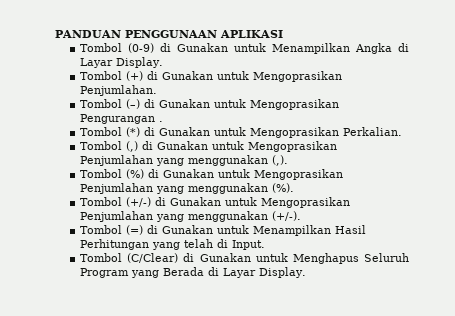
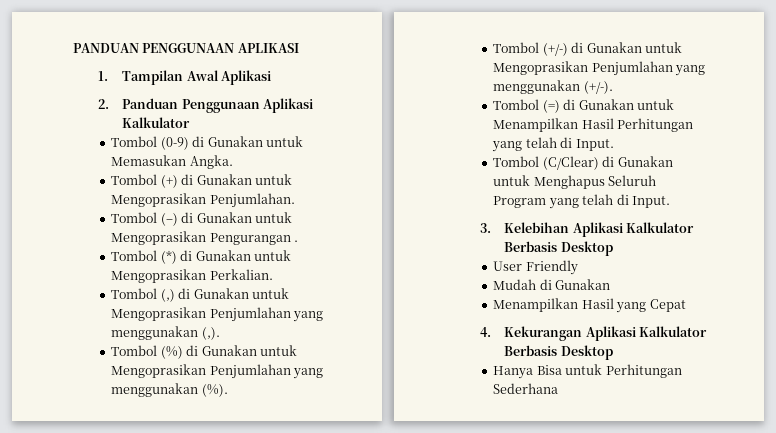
(283, 34) none -> [97,70,272,85] [97,98,314,113] [122,117,191,128] // 1. Tampilan Awal Aplikasi // 2. Panduan Penggunaan Aplikasi Kalkulator
[272,43,409,54] [80,57,164,68] Menampilkan Angka di Layar Display. -> [111,155,233,169] Memasukan Angka.
[163,267,307,278] Berada di Layar Display. -> [582,194,670,208] [479,222,695,237] [504,241,613,256] [493,260,578,275] [493,279,611,290] [493,298,686,313] [479,326,708,341] [504,345,613,360] [493,364,682,379] [493,383,559,394] telah di Input. // 3. Kelebihan Aplikasi Kalkulator Berbasis Desktop // User Friendly // Mudah di Gunakan // Menampilkan Hasil yang Cepat // 4. Kekurangan Aplikasi Kalkulator Berbasis Desktop // Hanya Bisa untuk Perhitungan Sederhana

